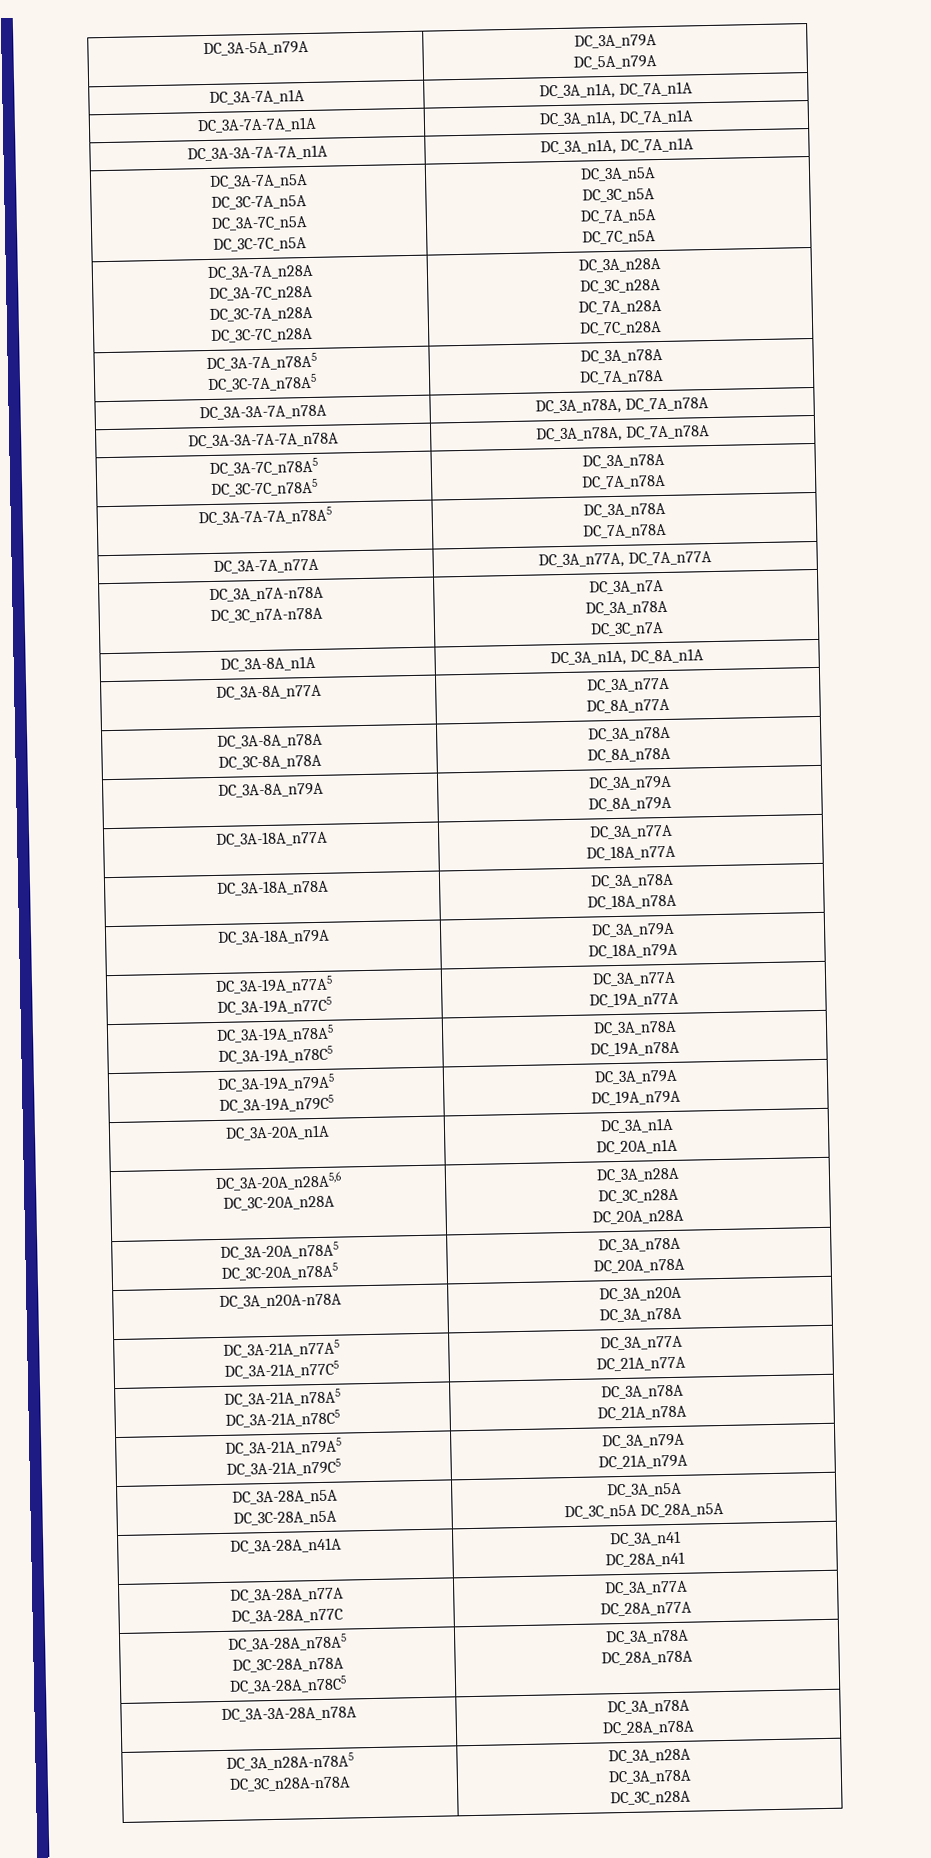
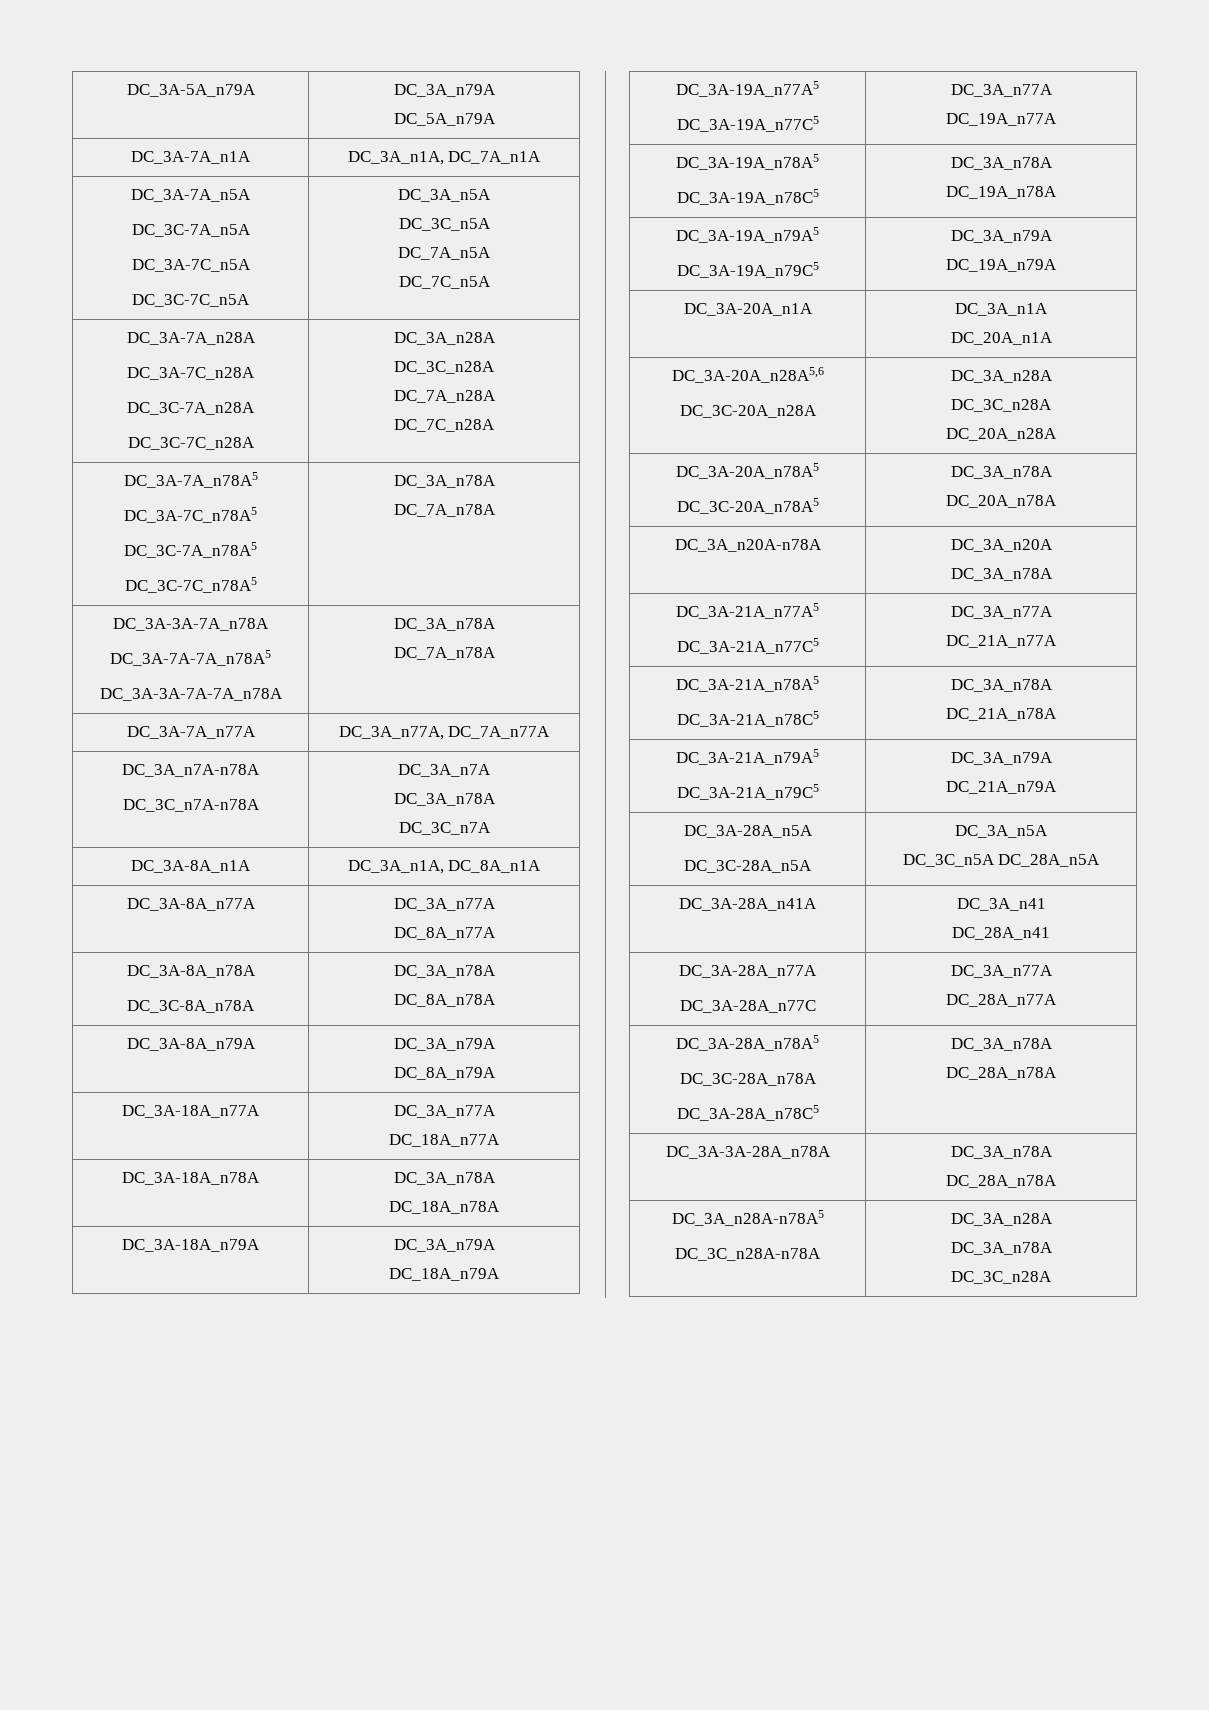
[197,116,317,134] [539,109,694,128] [187,144,328,162] [540,137,694,156] // DC_3A-7A-7A_n1A | DC_3A_n1A, DC_7A_n1A // DC_3A-3A-7A-7A_n1A | DC_3A_n1A, DC_7A_n1A -> (542, 157) none
(317, 362) none -> [124,507,257,523] // DC_3A-7C_n78A5
[579,348,663,364] [579,369,664,385] [198,404,327,421] [535,397,709,415] [188,432,339,449] [536,425,710,443] [209,457,318,476] | DC_3A_n78A // DC_7A_n78A // DC_3A-3A-7A_n78A | DC_3A_n78A, DC_7A_n78A // DC_3A-3A-7A-7A_n78A | DC_3A_n78A, DC_7A_n78A // DC_3A-7C_n78A5 -> (257, 550) none
(666, 482) none -> [113,618,269,631] DC_3A-3A-7A_n78A //
(332, 516) none -> [99,688,283,701] // DC_3A-3A-7A-7A_n78A

